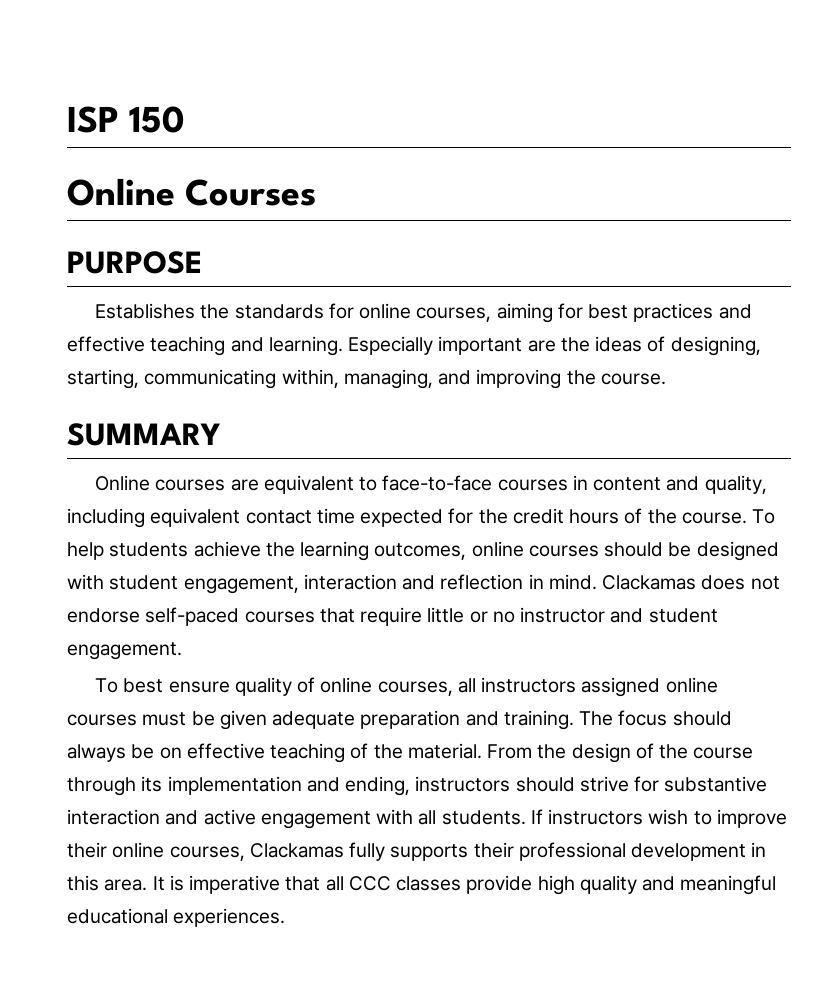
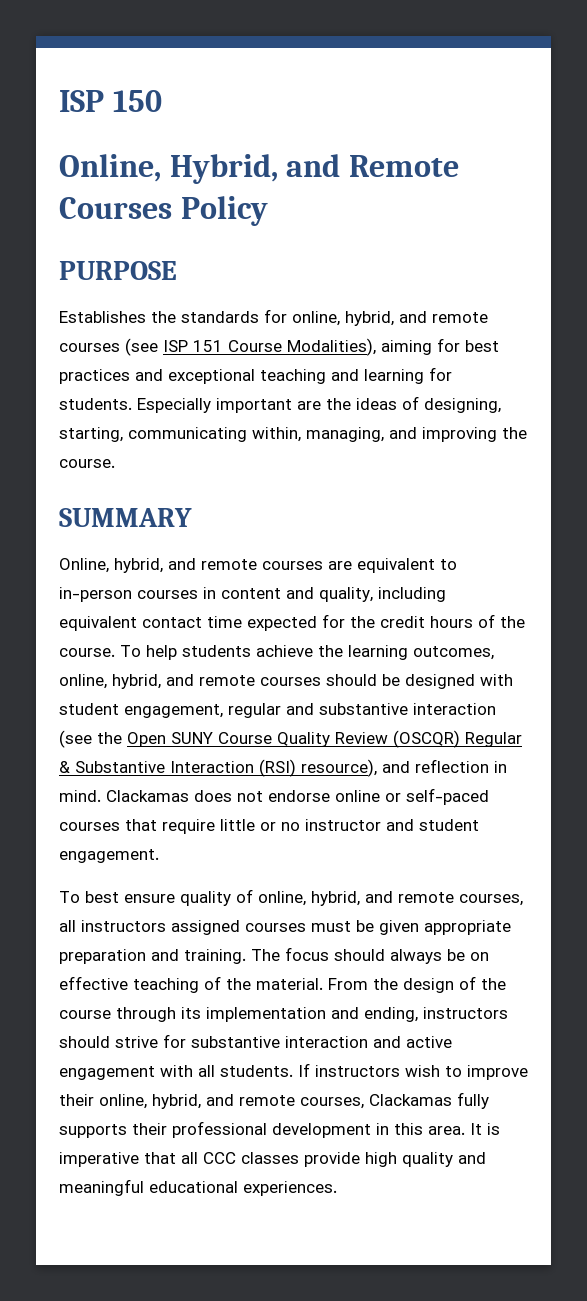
[67,178,175,206] Online -> [59,154,459,184] Online, Hybrid, and Remote
(317, 192) none -> [180,196,268,226] Policy
[359,303,492,322] online courses, -> [292,311,488,326] [59,338,376,356] online, hybrid, and remote courses (see ISP 151 Course Modalities),
[67,336,145,352] effective -> [168,369,255,384] exceptional
[268,336,343,356] learning. -> [364,367,452,384] [59,398,132,410] learning for students.
[95,475,151,491] Online -> [59,558,257,573] Online, hybrid, and remote
[382,475,493,491] face-to-face -> [59,587,132,602] in-person
[471,541,524,557] online -> [59,674,255,689] online, hybrid, and remote
[303,574,397,590] interaction -> [228,703,496,718] [59,730,522,748] [59,759,377,777] regular and substantive interaction (see the Open SUNY Course Quality Review (OSCQR) Regular & Substantive Interaction (RSI) resource),
(140, 615) none -> [335,790,401,802] online or
[320,677,373,693] online -> [258,891,454,906] online, hybrid, and remote
[665,677,718,693] online -> (240, 927) none
[272,711,356,729] adequate -> [424,920,511,935] appropriate
[112,842,165,858] online -> [99,1094,295,1109] online, hybrid, and remote

